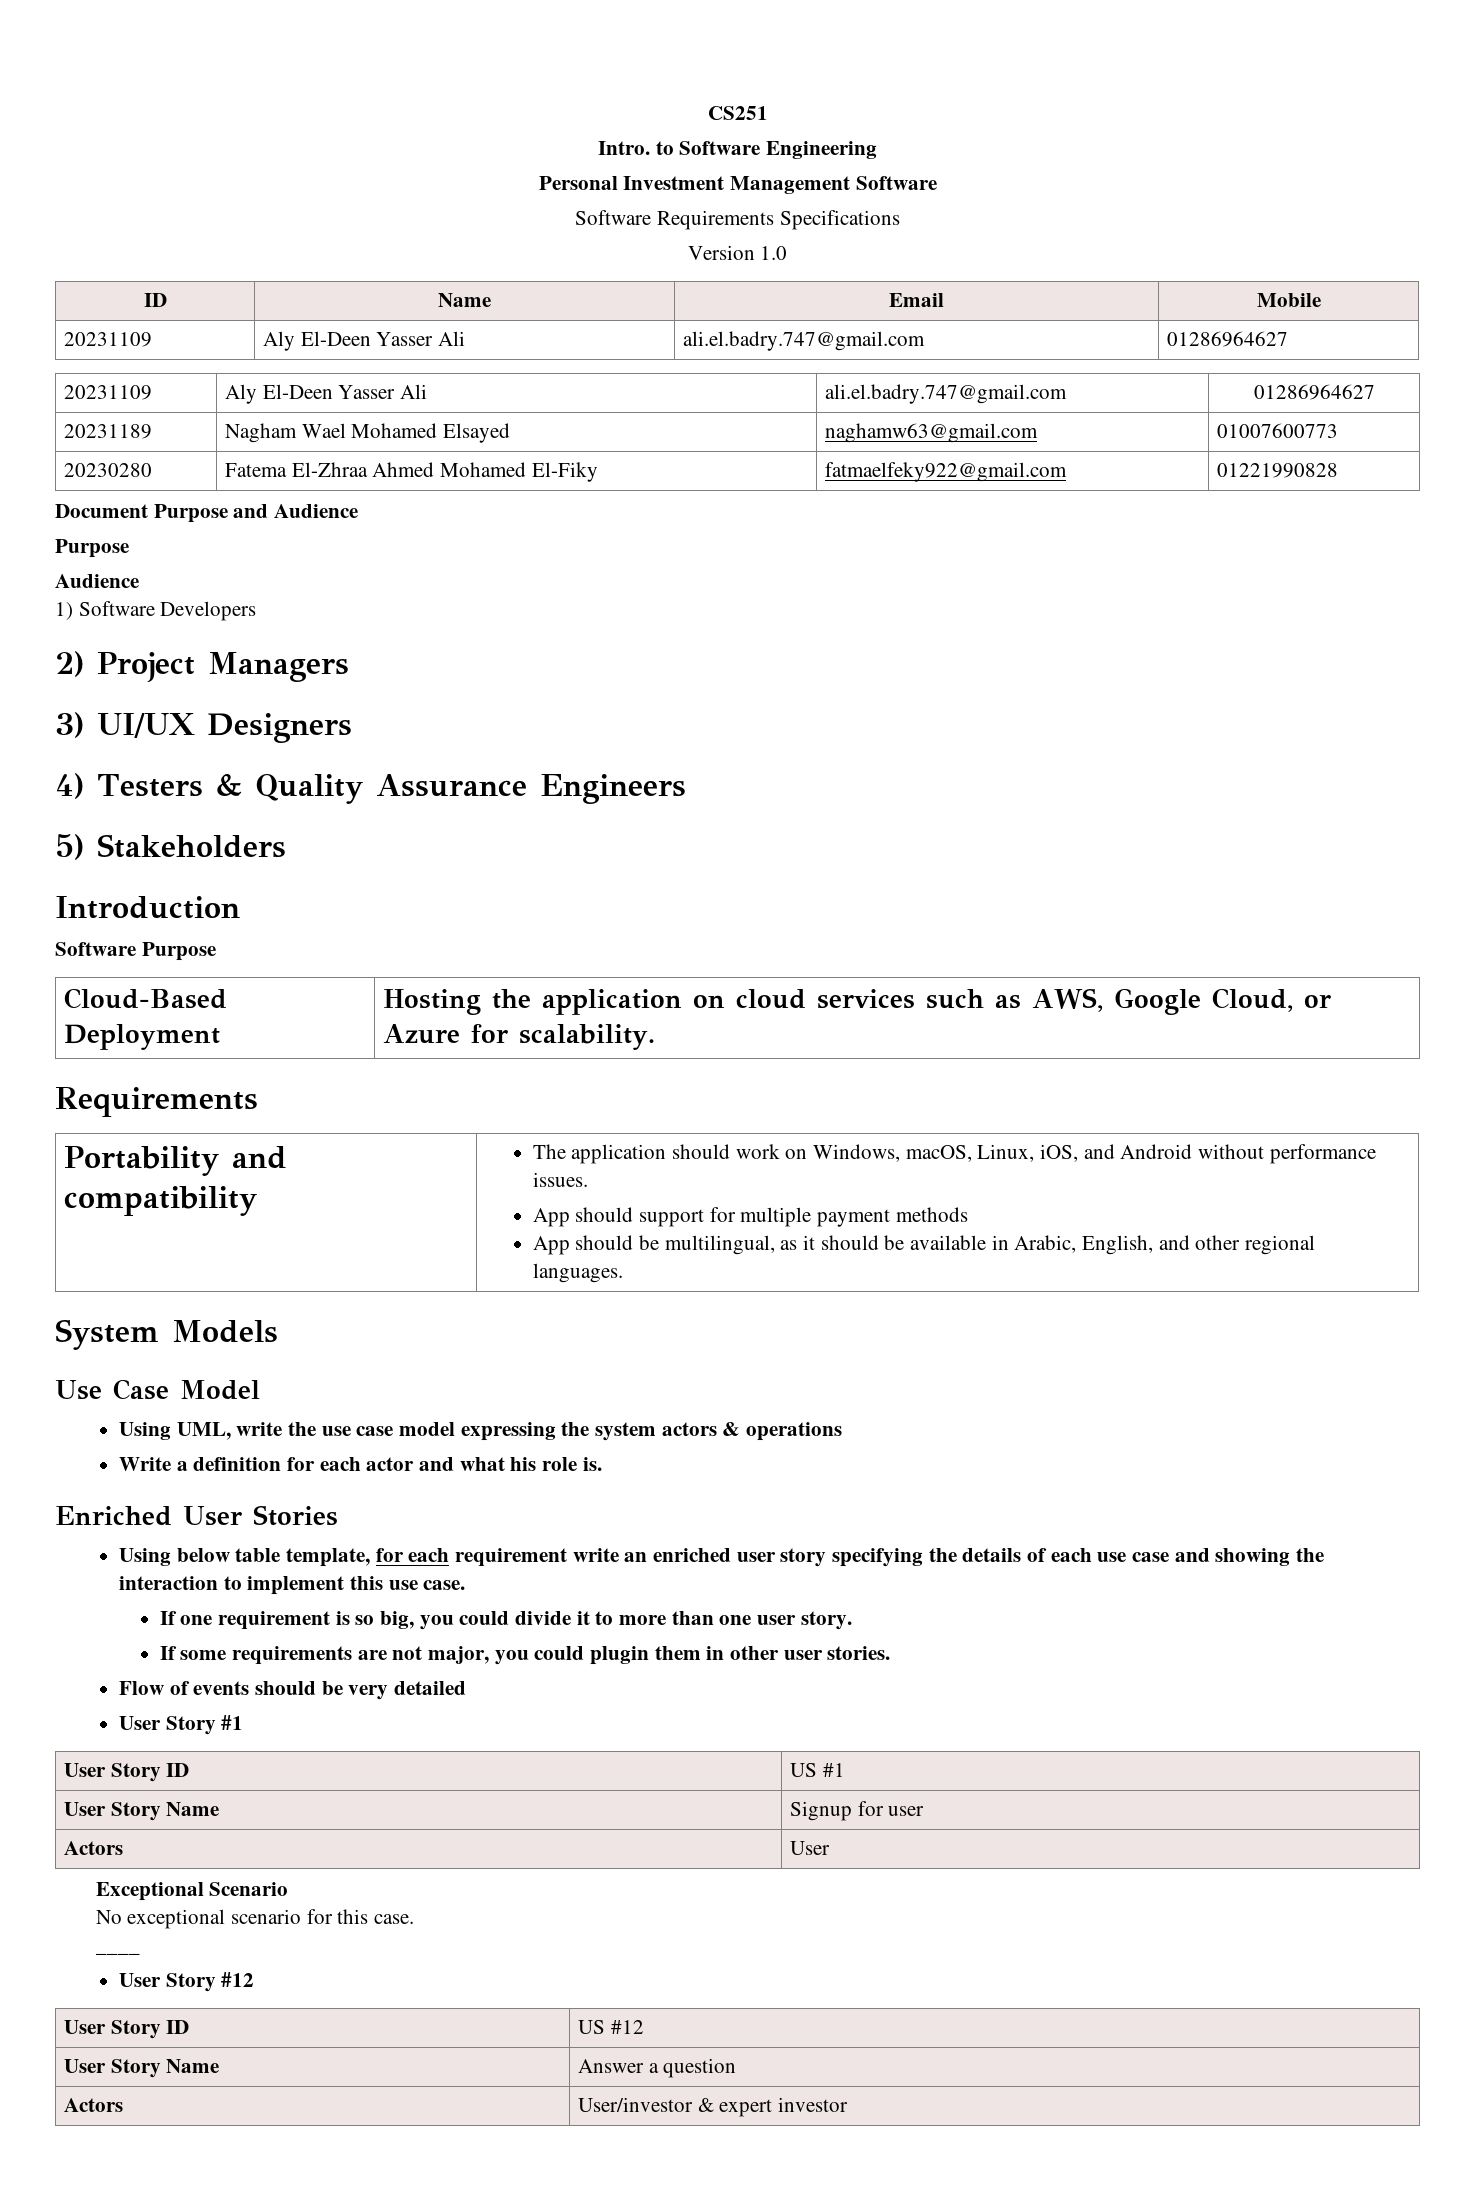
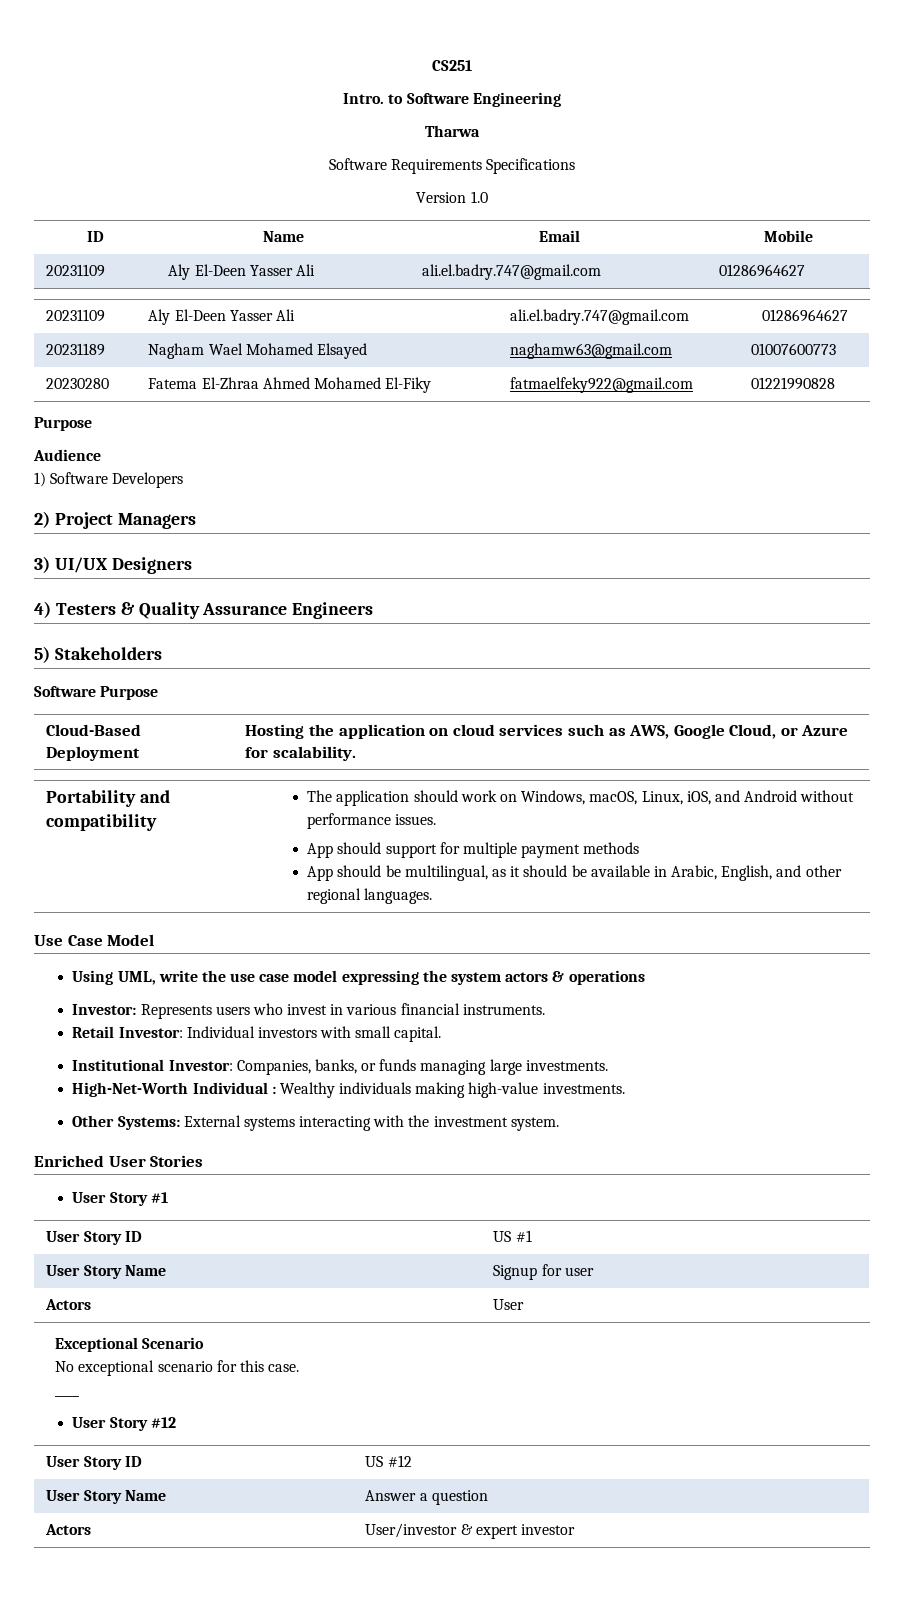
[538,176,937,194] Personal Investment Management Software -> [425,125,480,137] Tharwa
[55,504,359,523] // Document Purpose and Audience -> (836, 383) none
[55,896,240,919] // Introduction -> (162, 653) none
[55,1087,258,1117] // Requirements -> (356, 753) none
[55,1319,278,1350] // System Models -> (433, 896) none
[118,1457,602,1471] [55,1505,338,1526] [118,1548,1324,1567] [118,1576,466,1595] [159,1611,852,1630] [159,1646,891,1665] [118,1681,466,1700] Write a definition for each actor and what his role is. // Enriched User Stories // Using below table template, for each requirement write an enriched user story specifying the details of each use case and showing the interaction to implement this use case. // If one requirement is so big, you could divide it to more than one user story. // If some requirements are not major, you could plugin them in other user stories. // Flow of events should be very detailed -> [72,1003,545,1019] [72,1026,442,1042] [72,1059,608,1075] [72,1082,625,1098] [72,1115,559,1131] [34,1155,204,1167] Investor: Represents users who invest in various financial instruments. // Retail Investor: Individual investors with small capital. // Institutional Investor: Companies, banks, or funds managing large investments. // High-Net-Worth Individual : Wealthy individuals making high-value investments. // Other Systems: External systems interacting with the investment system. // Enriched User Stories

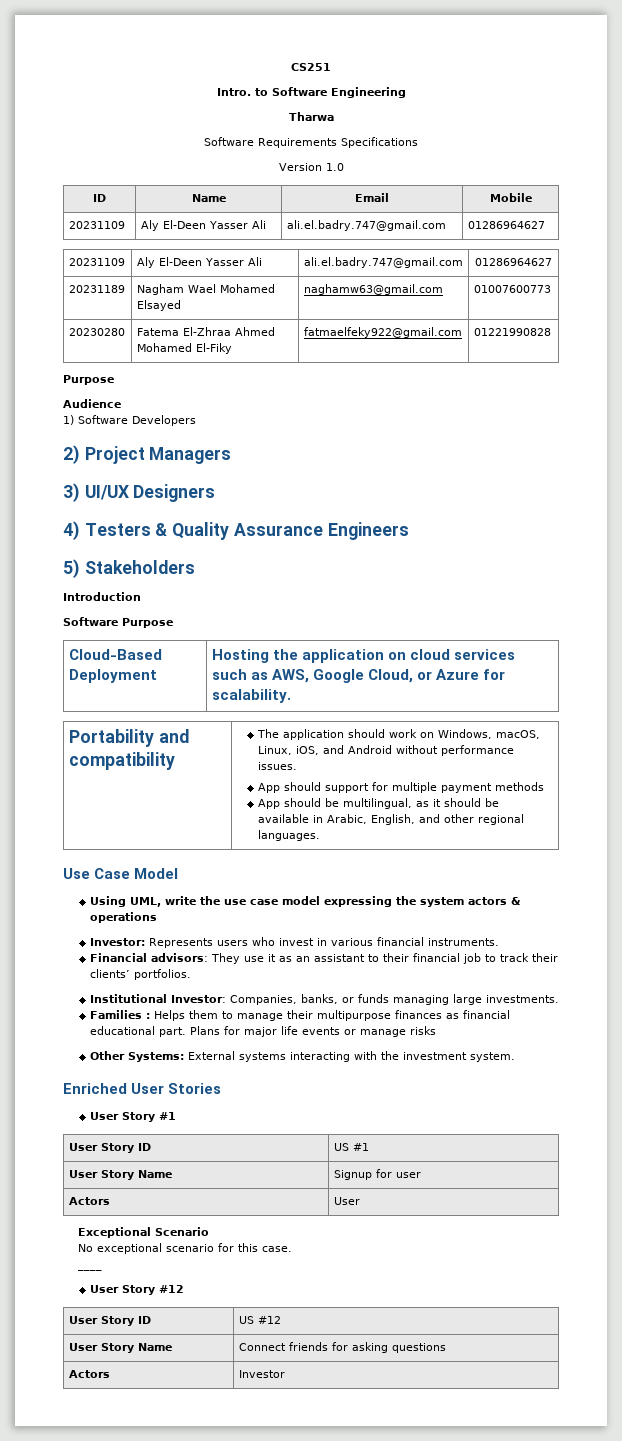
(162, 653) none -> [63,592,141,601] // Introduction
[72,1026,442,1042] Retail Investor: Individual investors with small capital. -> [89,953,558,964] [89,969,191,980] Financial advisors: They use it as an assistant to their financial job to track their clients’ portfolios.
[72,1082,625,1098] High-Net-Worth Individual : Wealthy individuals making high-value investments. -> [89,1010,510,1021] [89,1026,436,1037] Families : Helps them to manage their multipurpose finances as financial educational part. Plans for major life events or manage risks
[365,1490,488,1505] [45,1524,92,1535] [365,1523,575,1539] Answer a question // Actors | User/investor & expert investor -> [238,1342,446,1353] [68,1370,110,1378] [238,1370,285,1378] Connect friends for asking questions // Actors | Investor

